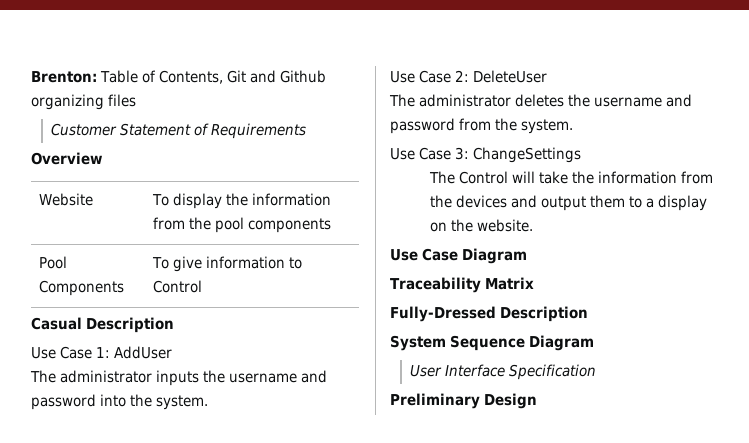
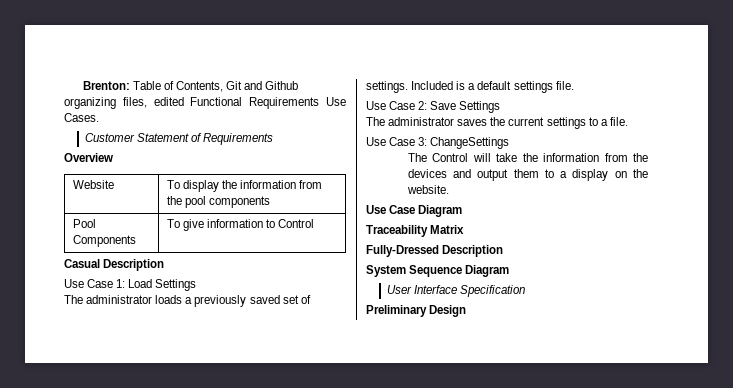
[108,94,137,107] files -> [122,97,346,109] [64,113,99,122] files, edited Functional Requirements Use Cases.
[114,346,173,359] [30,370,328,386] [31,394,209,410] AddUser // The administrator inputs the username and password into the system. -> [128,279,197,291] [64,295,311,307] [366,81,574,93] Load Settings // The administrator loads a previously saved set of settings. Included is a default settings file.
[473,70,548,83] [389,94,693,107] [390,118,574,134] DeleteUser // The administrator deletes the username and password from the system. -> [430,101,501,113] [366,117,628,129] Save Settings // The administrator saves the current settings to a file.

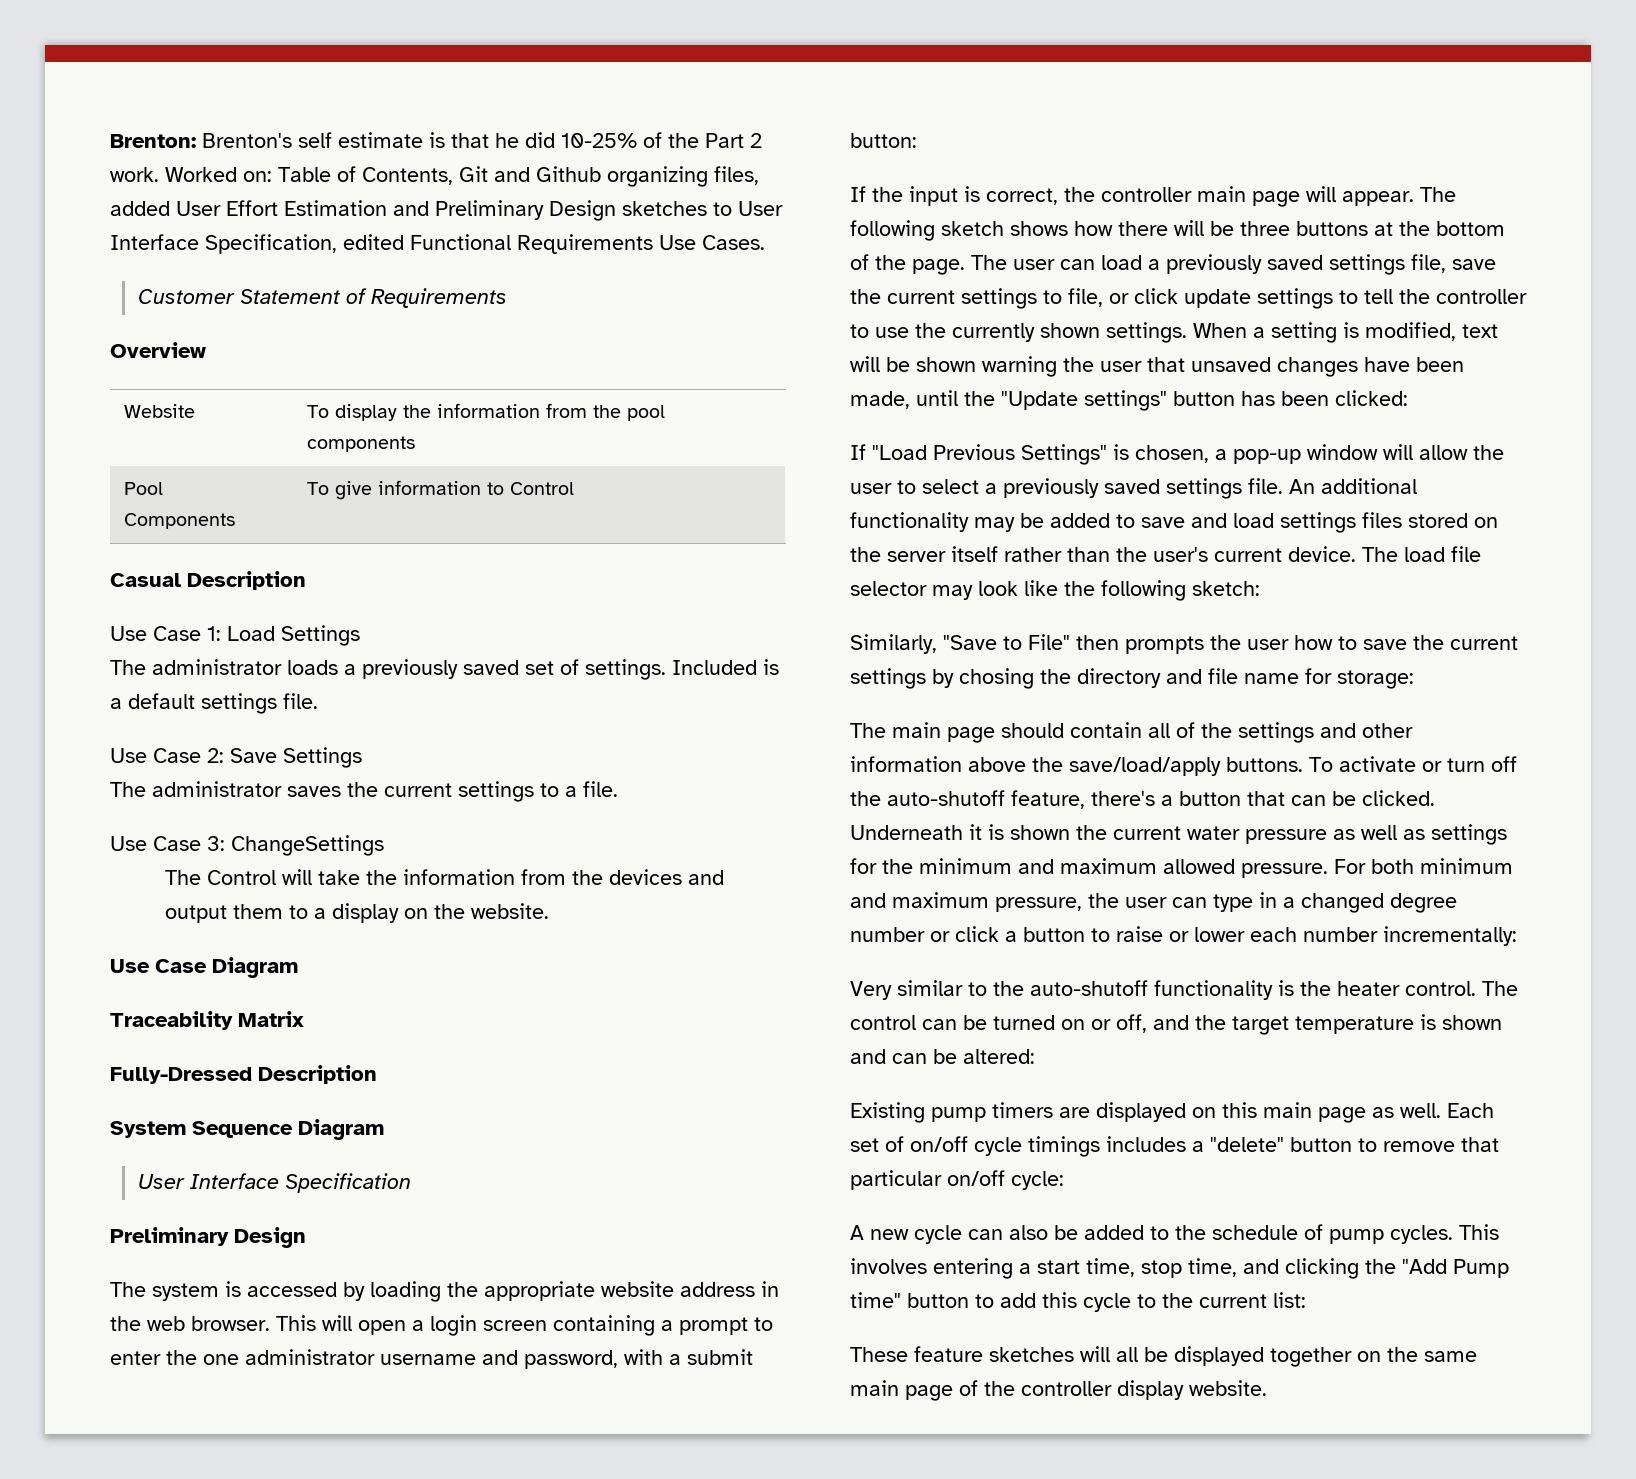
(130, 85) none -> [202,132,762,148] [110,167,272,182] Brenton's self estimate is that he did 10-25% of the Part 2 work. Worked on:
(147, 102) none -> [110,200,783,221] [110,234,337,254] added User Effort Estimation and Preliminary Design sketches to User Interface Specification,
(467, 311) none -> [110,1281,779,1302] [110,1315,773,1336] [110,1349,753,1369] [850,133,917,148] [850,186,1456,207] [850,220,1505,241] [850,254,1496,275] [850,288,1527,309] [850,322,1498,343] [850,356,1464,377] [850,390,1408,411] [850,444,1504,465] [850,478,1417,499] [850,512,1498,533] [850,546,1481,562] [850,580,1260,601] [850,634,1518,654] [850,668,1414,689] [850,722,1413,743] [850,756,1517,776] [850,790,1435,809] [850,824,1507,845] [850,858,1513,878] [850,892,1457,913] [850,926,1517,946] [850,980,1518,1000] [850,1014,1502,1035] [850,1049,1035,1064] [850,1102,1494,1123] [850,1136,1499,1157] [850,1170,1064,1190] [850,1224,1499,1244] [850,1258,1509,1279] [850,1292,1306,1312] [850,1346,1477,1367] [850,1380,1267,1401] // The system is accessed by loading the appropriate website address in the web browser. This will open a login screen containing a prompt to enter the one administrator username and password, with a submit button: // If the input is correct, the controller main page will appear. The following sketch shows how there will be three buttons at the bottom of the page. The user can load a previously saved settings file, save the current settings to file, or click update settings to tell the controller to use the currently shown settings. When a setting is modified, text will be shown warning the user that unsaved changes have been made, until the "Update settings" button has been clicked: // If "Load Previous Settings" is chosen, a pop-up window will allow the user to select a previously saved settings file. An additional functionality may be added to save and load settings files stored on the server itself rather than the user's current device. The load file selector may look like the following sketch: // Similarly, "Save to File" then prompts the user how to save the current settings by chosing the directory and file name for storage: // The main page should contain all of the settings and other information above the save/load/apply buttons. To activate or turn off the auto-shutoff feature, there's a button that can be clicked. Underneath it is shown the current water pressure as well as settings for the minimum and maximum allowed pressure. For both minimum and maximum pressure, the user can type in a changed degree number or click a button to raise or lower each number incrementally: // Very similar to the auto-shutoff functionality is the heater control. The control can be turned on or off, and the target temperature is shown and can be altered: // Existing pump timers are displayed on this main page as well. Each set of on/off cycle timings includes a "delete" button to remove that particular on/off cycle: // A new cycle can also be added to the schedule of pump cycles. This involves entering a start time, stop time, and clicking the "Add Pump time" button to add this cycle to the current list: // These feature sketches will all be displayed together on the same main page of the controller display website.

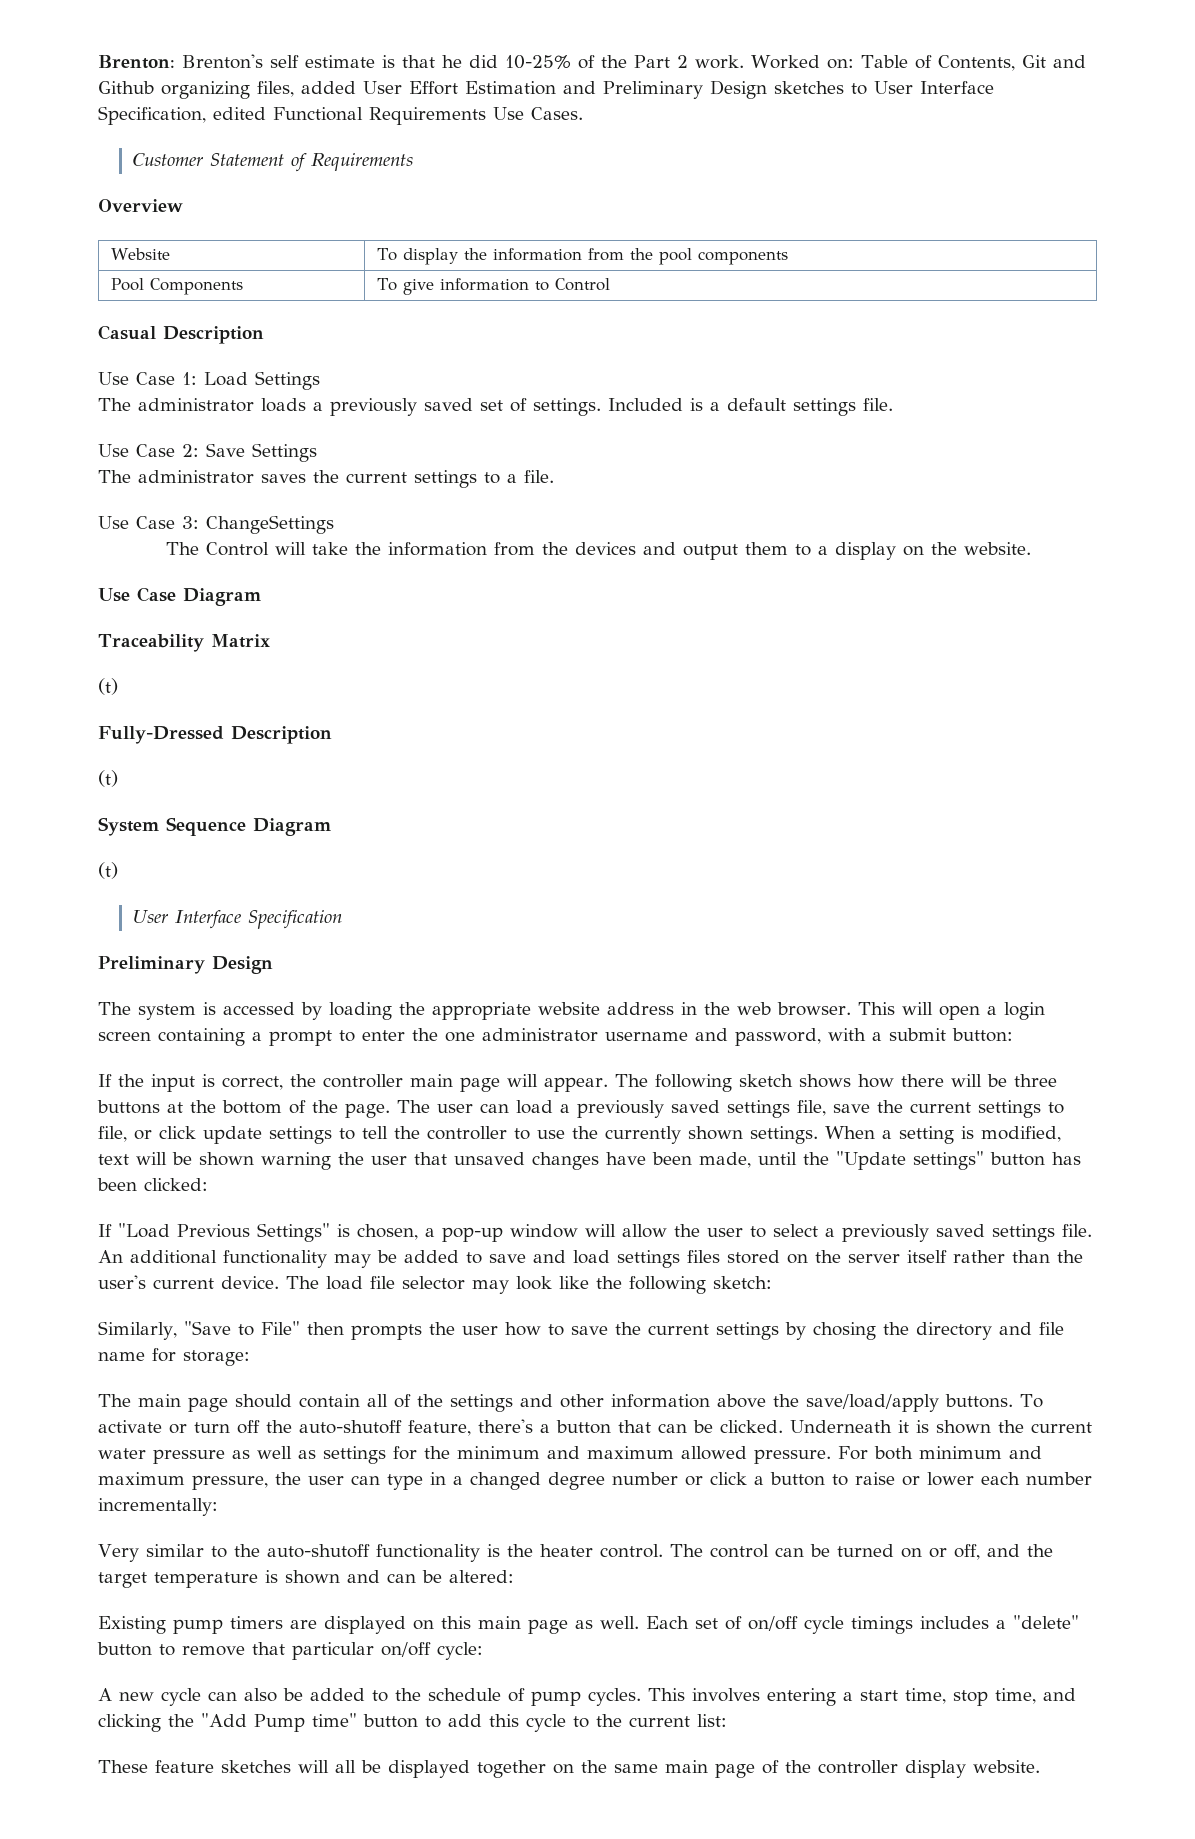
(304, 1019) none -> [98,678,118,695] // (t)
(377, 1074) none -> [98,770,118,787] // (t)
(384, 1129) none -> [98,862,118,879] // (t)

